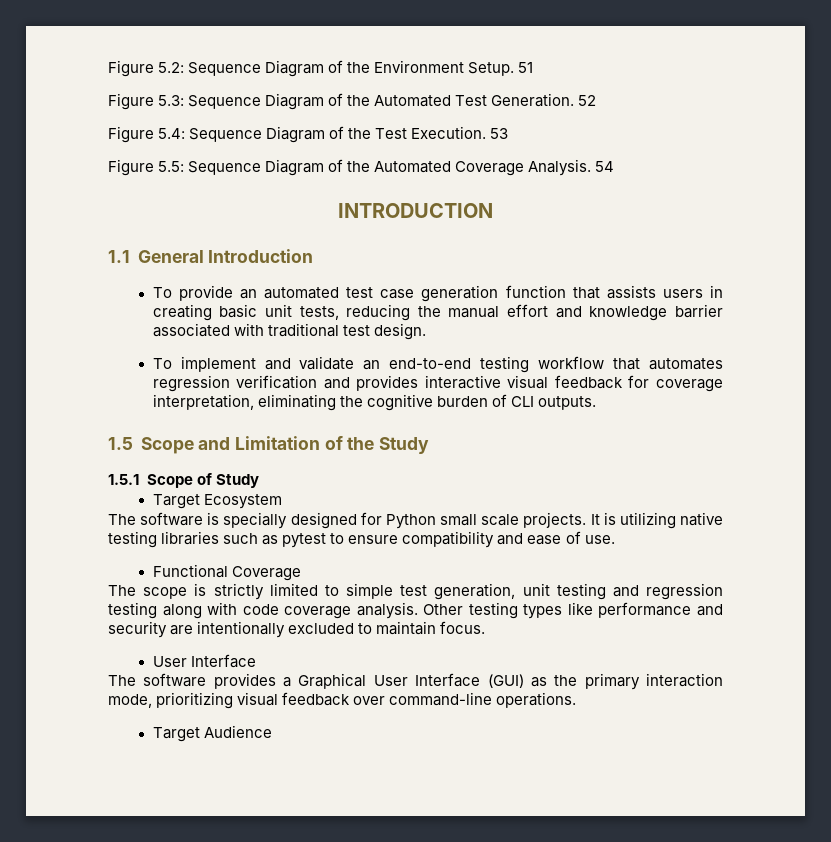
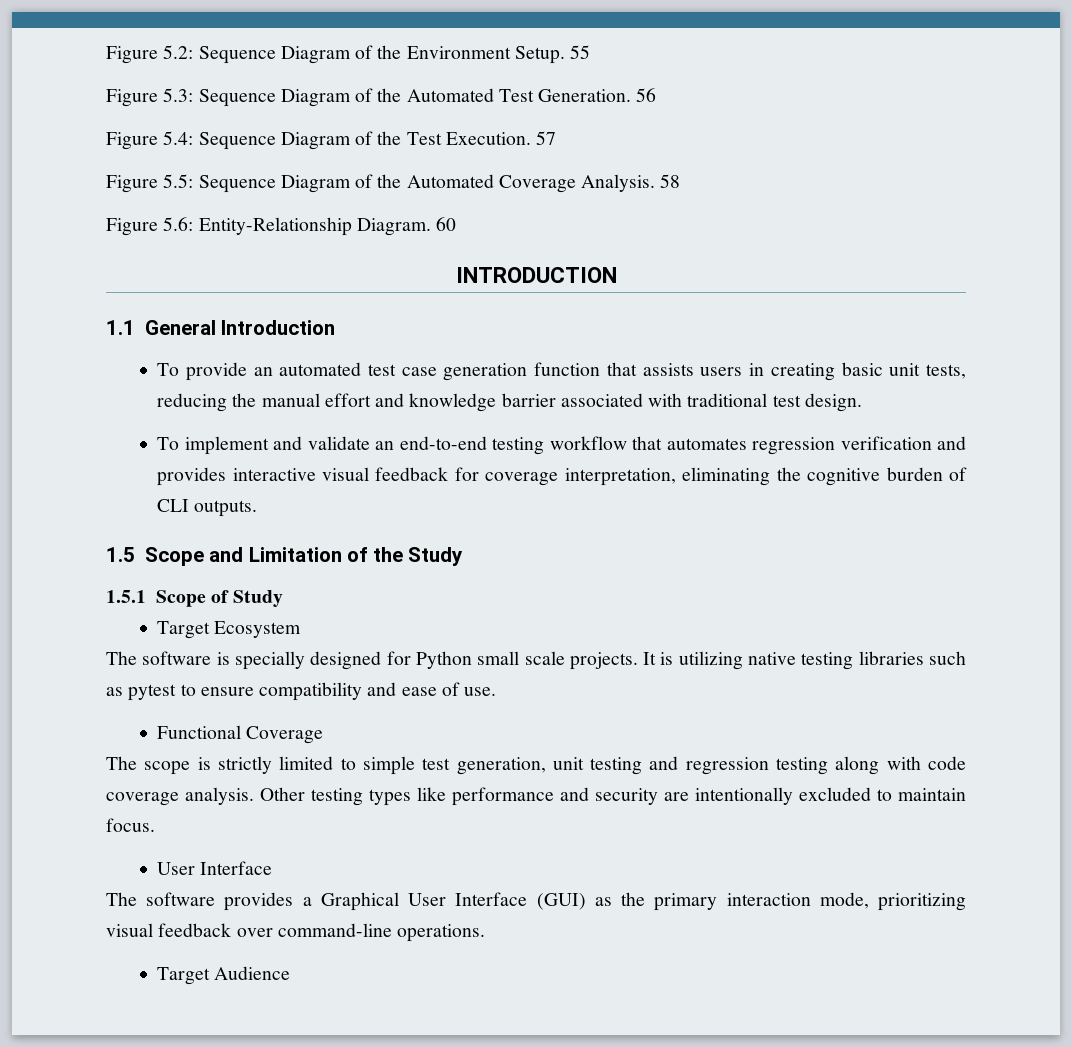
[518,62,534,73] 51 -> [570,45,591,59] 55
[578,95,597,106] 52 -> [636,88,657,102] 56
[490,128,509,139] 53 -> [536,131,557,145] 57
[595,161,615,172] 54 -> [660,174,681,188] [106,217,457,236] 58 // Figure 5.6: Entity-Relationship Diagram. 60

